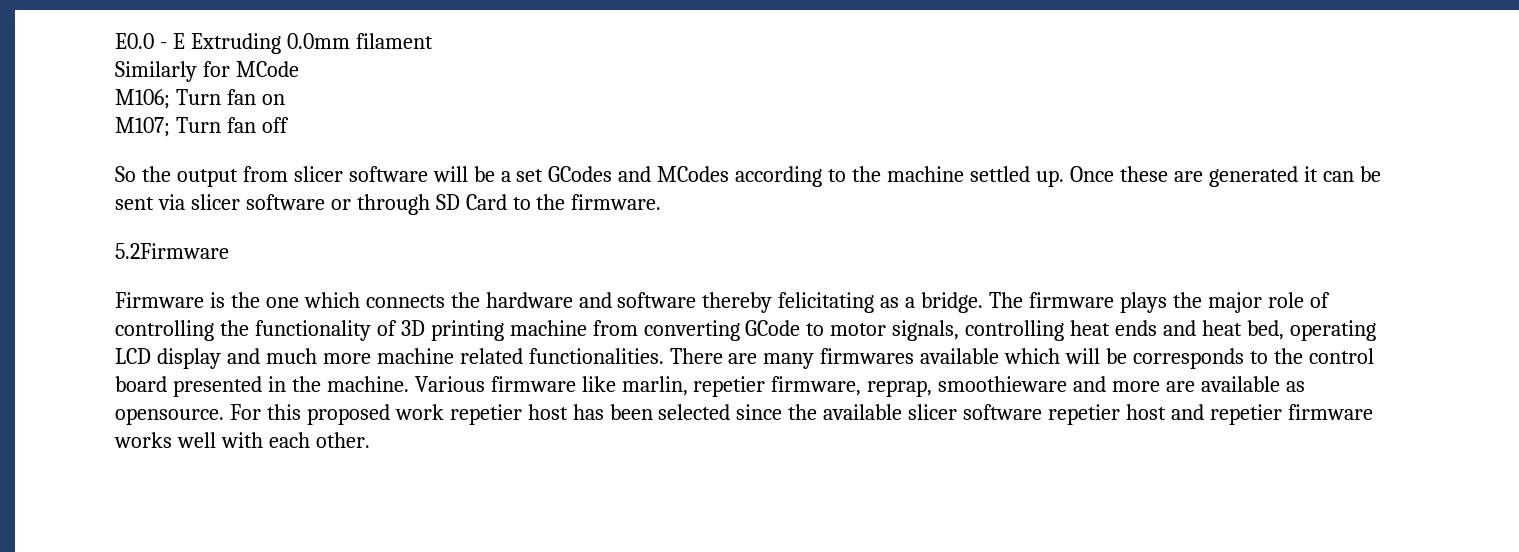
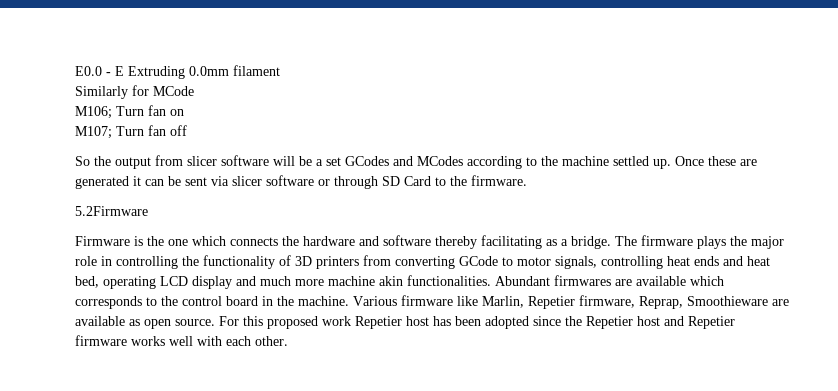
[778,292,875,313] felicitating -> [481,235,542,249] facilitating
[1309,292,1330,308] of -> [101,256,112,266] in
[430,320,587,341] printing machine -> [316,256,359,269] printers
[459,348,1128,369] related functionalities. There are many firmwares available which will be -> [379,275,724,286] akin functionalities. Abundant firmwares are available which
[172,376,262,397] presented -> (258, 301) none
[621,376,1161,397] marlin, repetier firmware, reprap, smoothieware and more -> [482,295,768,309] Marlin, Repetier firmware, Reprap, Smoothieware
[115,408,224,425] opensource. -> [144,319,215,329] open source.
[449,404,522,425] repetier -> [355,316,402,329] Repetier
[658,404,731,420] selected -> [485,316,529,329] adopted
[823,404,1121,425] available slicer software repetier -> [586,316,633,329] Repetier
[1209,404,1282,425] repetier -> [688,316,735,329] Repetier

